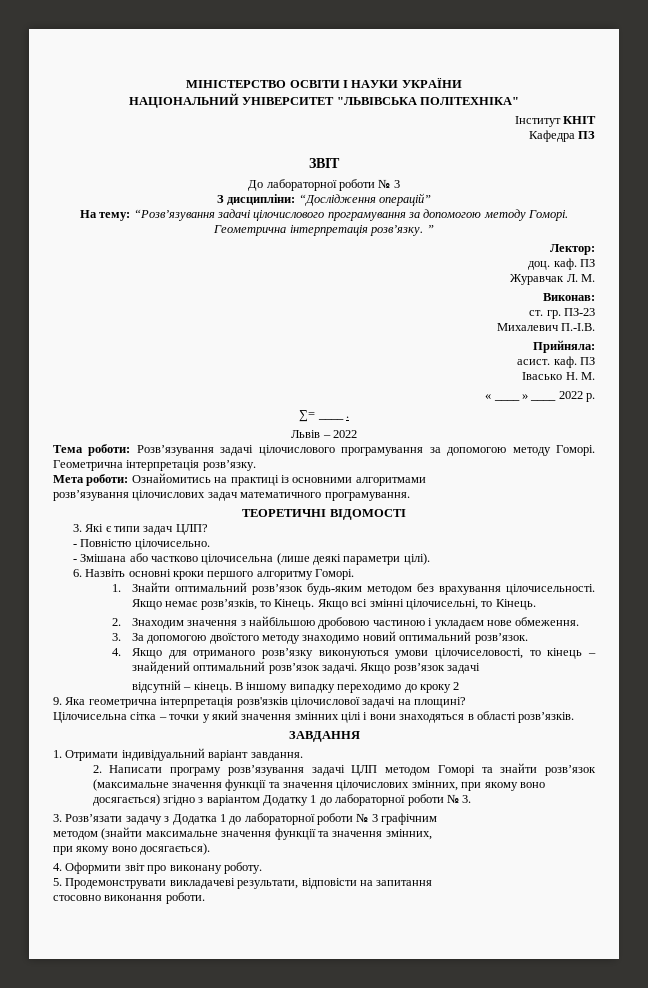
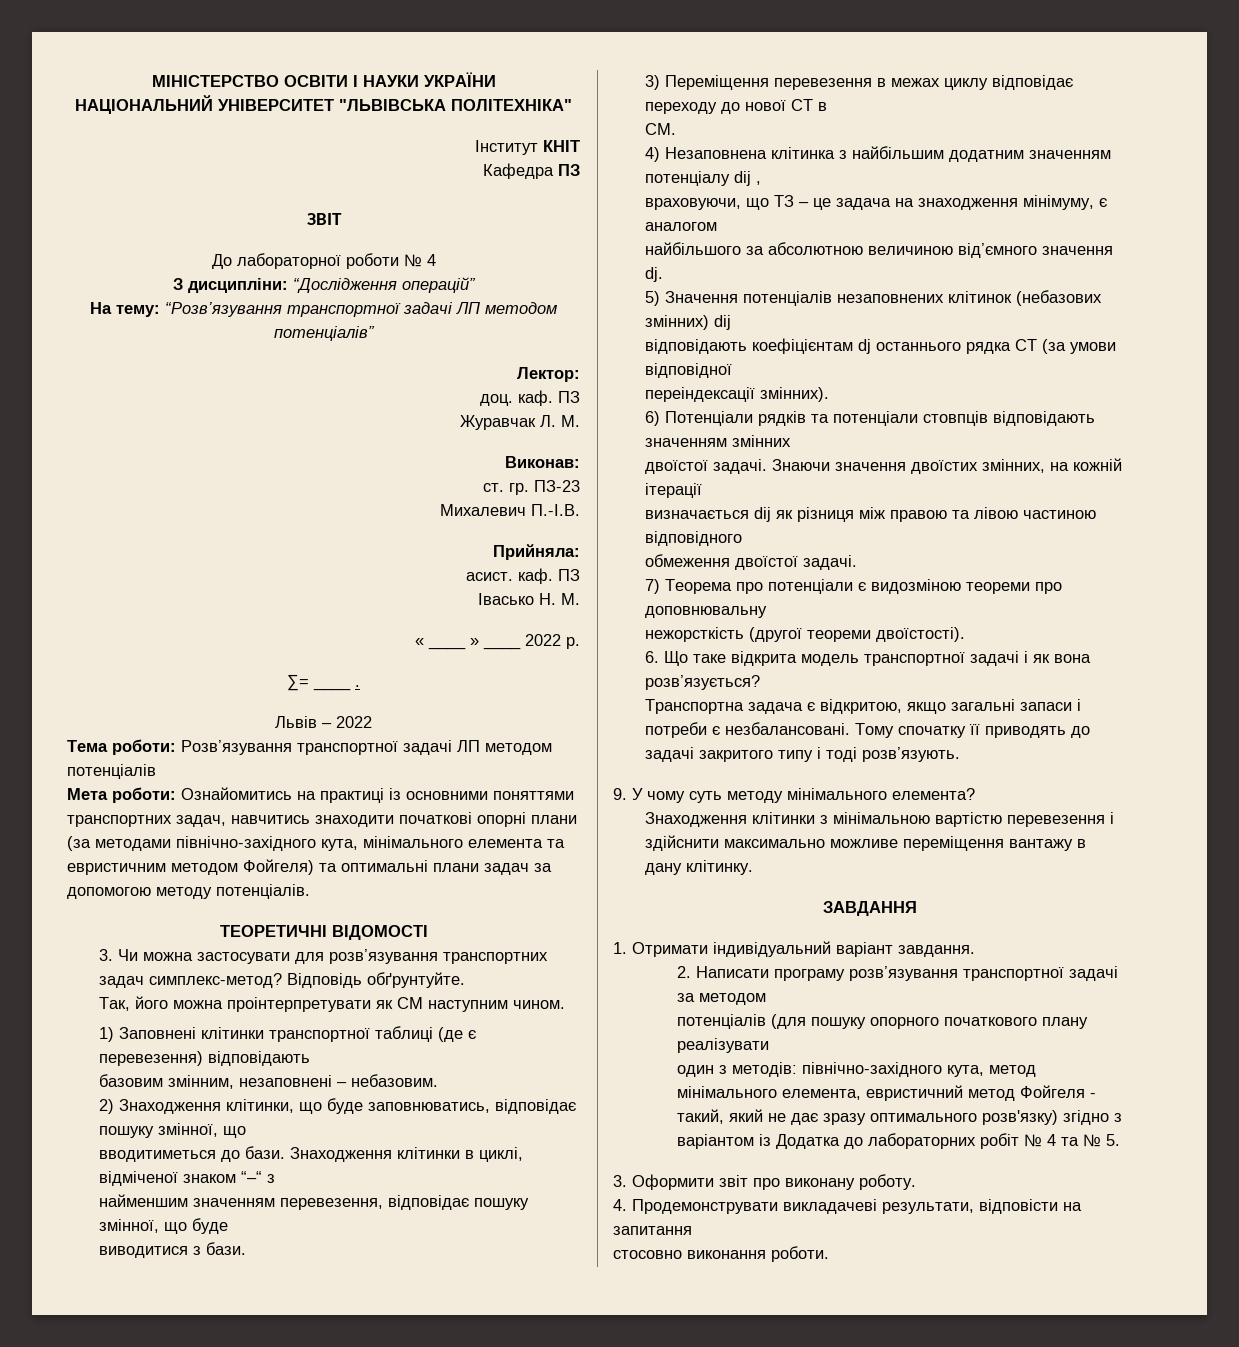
[393,180,400,188] 3 -> [426,254,436,266] 4
[216,209,569,221] [213,225,434,236] задачі цілочислового програмування за допомогою методу Гоморі. Геометрична інтерпретація розв’язку. ” -> [287,302,557,317] [273,326,375,341] транспортної задачі ЛП методом потенціалів”
[220,445,596,456] [53,460,256,471] задачі цілочислового програмування за допомогою методу Гоморі. Геометрична інтерпретація розв’язку. -> [297,740,552,755] [67,764,156,779] транспортної задачі ЛП методом потенціалів
[355,477,426,486] [53,490,410,501] [242,509,406,520] [72,524,208,535] [72,539,210,550] [72,553,430,565] [72,569,354,580] [112,582,595,595] [131,599,536,610] [112,616,580,629] [112,631,528,644] [112,648,596,659] [131,661,481,674] [131,680,460,693] [53,697,466,708] [53,710,575,723] алгоритмами // розв’язування цілочислових задач математичного програмування. // ТЕОРЕТИЧНІ ВІДОМОСТІ // 3. Які є типи задач ЦЛП? // - Повністю цілочисельно. // - Змішана або частково цілочисельна (лише деякі параметри цілі). // 6. Назвіть основні кроки першого алгоритму Гоморі. // 1. Знайти оптимальний розв’язок будь-яким методом без врахування цілочисельності. Якщо немає розв’язків, то Кінець. Якщо всі змінні цілочисельні, то Кінець. // 2. Знаходим значення з найбільшою дробовою частиною і укладаєм нове обмеження. // 3. За допомогою двоїстого методу знаходимо новий оптимальний розв’язок. // 4. Якщо для отриманого розв’язку виконуються умови цілочиселовості, то кінець – знайдений оптимальний розв’язок задачі. Якщо розв’язок задачі // відсутній – кінець. В іншому випадку переходимо до кроку 2 // 9. Яка геометрична інтерпретація розв'язків цілочислової задачі на площині? // Цілочисельна сітка – точки у який значення змінних цілі і вони знаходяться в області розв’язків. -> [493,791,574,800] [67,812,577,827] [67,836,565,851] [67,859,552,875] [67,884,310,899] [219,925,428,940] [99,949,549,964] [99,972,466,988] [99,996,566,1012] [99,1026,477,1042] [99,1051,311,1066] [99,1074,439,1089] [99,1098,577,1114] [99,1123,247,1138] [99,1146,524,1162] [99,1171,276,1186] [99,1194,530,1210] [99,1218,229,1234] [99,1242,247,1258] [645,75,1074,90] [645,99,828,114] [645,123,677,135] [645,146,1112,162] [645,171,762,186] [645,195,1108,210] [645,222,718,231] [645,242,1114,258] [645,267,664,282] [645,290,1103,306] [645,315,732,330] [645,338,1117,354] [645,363,733,378] [645,387,830,402] [645,411,1096,426] [645,435,792,447] [645,458,1123,474] [645,483,703,498] [645,507,1097,522] [645,531,743,546] [645,554,858,570] [645,579,1063,594] [645,606,768,618] [645,627,966,642] [645,651,1092,666] [645,675,761,690] [645,699,1082,714] [645,722,1091,738] [645,747,961,762] [613,788,975,803] [645,812,1115,827] [645,835,1087,851] [645,860,754,875] поняттями транспортних задач, навчитись знаходити початкові опорні плани (за методами північно-західного кута, мінімального елемента та евристичним методом Фойгеля) та оптимальні плани задач за допомогою методу потенціалів. // ТЕОРЕТИЧНІ ВІДОМОСТІ // 3. Чи можна застосувати для розв’язування транспортних задач симплекс-метод? Відповідь обґрунтуйте. // Так, його можна проінтерпретувати як СМ наступним чином. // 1) Заповнені клітинки транспортної таблиці (де є перевезення) відповідають // базовим змінним, незаповнені – небазовим. // 2) Знаходження клітинки, що буде заповнюватись, відповідає пошуку змінної, що // вводитиметься до бази. Знаходження клітинки в циклі, відміченої знаком “–“ з // найменшим значенням перевезення, відповідає пошуку змінної, що буде // виводитися з бази. // 3) Переміщення перевезення в межах циклу відповідає переходу до нової СТ в // СМ. // 4) Незаповнена клітинка з найбільшим додатним значенням потенціалу dij , // враховуючи, що ТЗ – це задача на знаходження мінімуму, є аналогом // найбільшого за абсолютною величиною від’ємного значення dj. // 5) Значення потенціалів незаповнених клітинок (небазових змінних) dij // відповідають коефіцієнтам dj останнього рядка СТ (за умови відповідної // переіндексації змінних). // 6) Потенціали рядків та потенціали стовпців відповідають значенням змінних // двоїстої задачі. Знаючи значення двоїстих змінних, на кожній ітерації // визначається dij як різниця між правою та лівою частиною відповідного // обмеження двоїстої задачі. // 7) Теорема про потенціали є видозміною теореми про доповнювальну // нежорсткість (другої теореми двоїстості). // 6. Що таке відкрита модель транспортної задачі і як вона розв’язується? // Транспортна задача є відкритою, якщо загальні запаси і потреби є незбалансовані. Тому спочатку її приводять до задачі закритого типу і тоді розв’язують. // 9. У чому суть методу мінімального елемента? // Знаходження клітинки з мінімальною вартістю перевезення і здійснити максимально можливе переміщення вантажу в дану клітинку.
[311,763,596,776] [92,779,545,791] [92,794,472,806] [53,813,438,825] [53,827,432,840] [53,843,211,855] [53,863,62,871] задачі ЦЛП методом Гоморі та знайти розв’язок (максимальне значення функції та значення цілочислових змінних, при якому воно досягається) згідно з варіантом Додатку 1 до лабораторної роботи № 3. // 3. Розв’язати задачу з Додатка 1 до лабораторної роботи № 3 графічним // методом (знайти максимальне значення функції та значення змінних, // при якому воно досягається). // 4. -> [963,966,1119,981] [677,993,767,1005] [677,1014,1089,1029] [677,1038,770,1053] [677,1062,1037,1077] [677,1085,1097,1101] [677,1109,1123,1125] [677,1133,1121,1149] [613,1175,627,1187] транспортної задачі за методом // потенціалів (для пошуку опорного початкового плану реалізувати // один з методів: північно-західного кута, метод мінімального елемента, евристичний метод Фойгеля - такий, який не дає зразу оптимального розв'язку) згідно з варіантом із Додатка до лабораторних робіт № 4 та № 5. // 3.
[53,878,62,886] 5. -> [613,1199,627,1211] 4.

